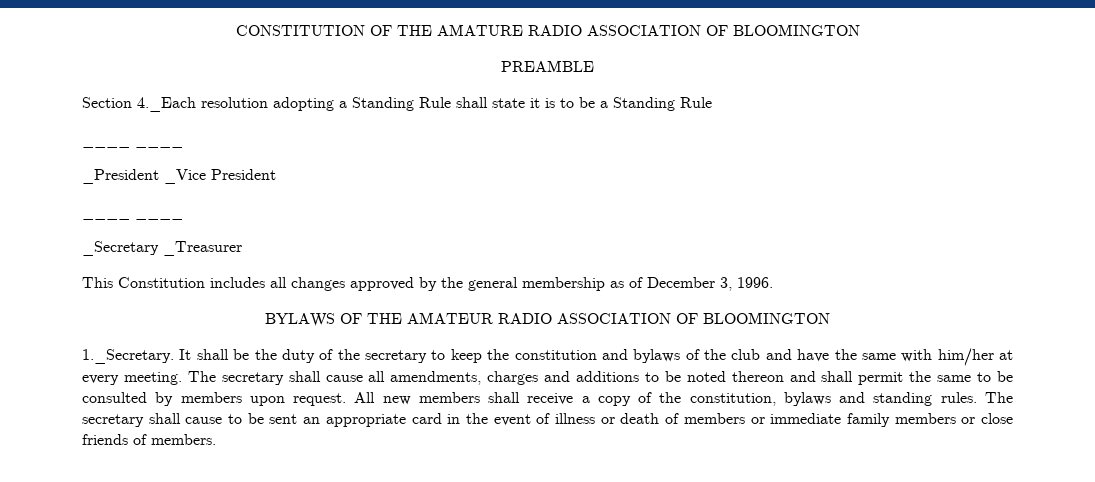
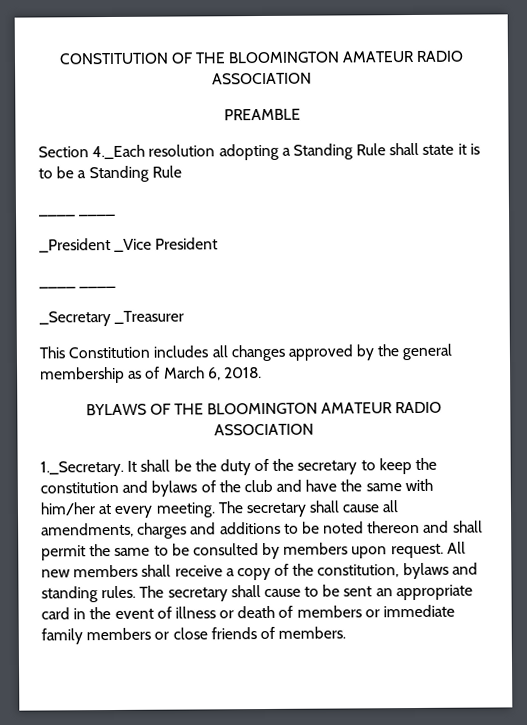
[436,24,860,36] AMATURE RADIO ASSOCIATION OF BLOOMINGTON -> [228,50,465,64] [212,72,313,85] BLOOMINGTON AMATEUR RADIO ASSOCIATION
[647,277,773,291] December 3, 1996. -> [163,366,262,381] March 6, 2018.
[407,312,830,324] AMATEUR RADIO ASSOCIATION OF BLOOMINGTON -> [207,401,443,415] [214,423,315,436] BLOOMINGTON AMATEUR RADIO ASSOCIATION

